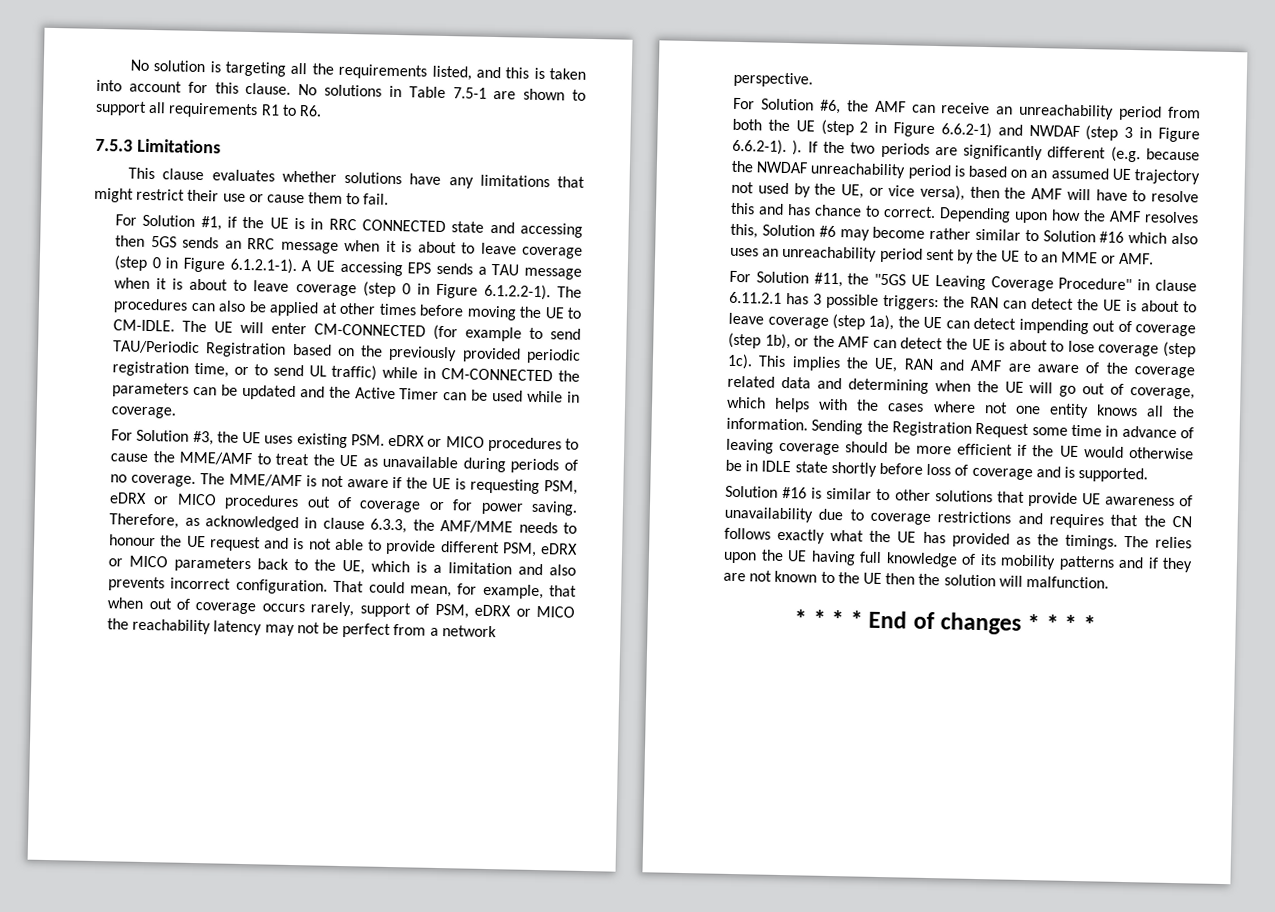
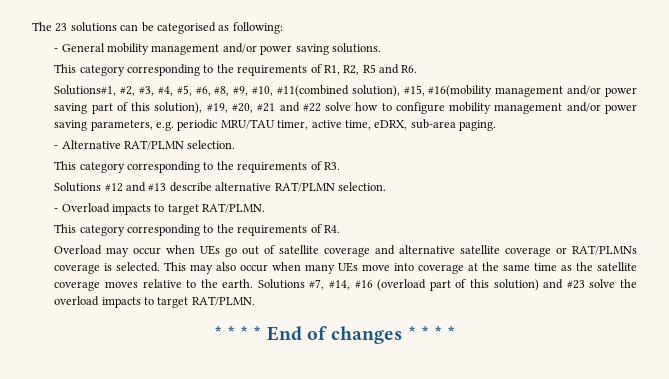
[129,59,586,81] [96,79,586,101] [95,100,322,119] [95,138,221,154] [127,167,585,189] [94,187,390,205] [115,214,583,238] [115,235,583,259] [114,255,582,280] [114,277,582,301] [113,298,582,321] [113,319,581,342] [113,340,581,364] [112,361,580,382] [112,382,580,403] [111,406,177,419] [111,429,579,453] [110,451,578,474] [110,473,578,495] [109,492,578,516] [109,513,578,534] [109,534,578,557] [108,555,576,576] [108,576,577,600] [107,597,575,619] [107,618,497,639] [733,71,814,88] [733,97,1201,121] [732,118,1200,143] [732,138,1200,163] [731,160,1200,185] [731,181,1199,203] [730,202,1199,224] [730,223,1198,245] [730,245,1155,265] [729,270,1197,292] [729,291,1198,313] [728,312,1196,337] [728,332,1196,358] [727,353,1195,379] [727,375,1195,400] [727,396,1195,419] [726,417,1194,439] [726,438,1194,460] [725,459,1149,483] [725,485,1193,507] [724,506,1192,529] [724,527,1192,550] [723,549,1193,573] [723,570,1109,589] No solution is targeting all the requirements listed, and this is taken into account for this clause. No solutions in Table 7.5-1 are shown to support all requirements R1 to R6. // 7.5.3 Limitations // This clause evaluates whether solutions have any limitations that might restrict their use or cause them to fail. // For Solution #1, if the UE is in RRC CONNECTED state and accessing then 5GS sends an RRC message when it is about to leave coverage (step 0 in Figure 6.1.2.1-1). A UE accessing EPS sends a TAU message when it is about to leave coverage (step 0 in Figure 6.1.2.2-1). The procedures can also be applied at other times before moving the UE to CM-IDLE. The UE will enter CM-CONNECTED (for example to send TAU/Periodic Registration based on the previously provided periodic registration time, or to send UL traffic) while in CM-CONNECTED the parameters can be updated and the Active Timer can be used while in coverage. // For Solution #3, the UE uses existing PSM. eDRX or MICO procedures to cause the MME/AMF to treat the UE as unavailable during periods of no coverage. The MME/AMF is not aware if the UE is requesting PSM, eDRX or MICO procedures out of coverage or for power saving. Therefore, as acknowledged in clause 6.3.3, the AMF/MME needs to honour the UE request and is not able to provide different PSM, eDRX or MICO parameters back to the UE, which is a limitation and also prevents incorrect configuration. That could mean, for example, that when out of coverage occurs rarely, support of PSM, eDRX or MICO the reachability latency may not be perfect from a network perspective. // For Solution #6, the AMF can receive an unreachability period from both the UE (step 2 in Figure 6.6.2-1) and NWDAF (step 3 in Figure 6.6.2-1). ). If the two periods are significantly different (e.g. because the NWDAF unreachability period is based on an assumed UE trajectory not used by the UE, or vice versa), then the AMF will have to resolve this and has chance to correct. Depending upon how the AMF resolves this, Solution #6 may become rather similar to Solution #16 which also uses an unreachability period sent by the UE to an MME or AMF. // For Solution #11, the "5GS UE Leaving Coverage Procedure" in clause 6.11.2.1 has 3 possible triggers: the RAN can detect the UE is about to leave coverage (step 1a), the UE can detect impending out of coverage (step 1b), or the AMF can detect the UE is about to lose coverage (step 1c). This implies the UE, RAN and AMF are aware of the coverage related data and determining when the UE will go out of coverage, which helps with the cases where not one entity knows all the information. Sending the Registration Request some time in advance of leaving coverage should be more efficient if the UE would otherwise be in IDLE state shortly before loss of coverage and is supported. // Solution #16 is similar to other solutions that provide UE awareness of unavailability due to coverage restrictions and requires that the CN follows exactly what the UE has provided as the timings. The relies upon the UE having full knowledge of its mobility patterns and if they are not known to the UE then the solution will malfunction. -> [32,22,283,34] [54,43,381,55] [54,64,418,76] [54,85,637,97] [54,102,637,114] [54,119,497,131] [54,140,236,150] [54,161,340,173] [54,182,386,192] [54,203,266,215] [54,224,340,236] [54,245,637,257] [54,262,638,274] [54,279,638,291] [54,296,255,308] The 23 solutions can be categorised as following: // - General mobility management and/or power saving solutions. // This category corresponding to the requirements of R1, R2, R5 and R6. // Solutions#1, #2, #3, #4, #5, #6, #8, #9, #10, #11(combined solution), #15, #16(mobility management and/or power saving part of this solution), #19, #20, #21 and #22 solve how to configure mobility management and/or power saving parameters, e.g. periodic MRU/TAU timer, active time, eDRX, sub-area paging. // - Alternative RAT/PLMN selection. // This category corresponding to the requirements of R3. // Solutions #12 and #13 describe alternative RAT/PLMN selection. // - Overload impacts to target RAT/PLMN. // This category corresponding to the requirements of R4. // Overload may occur when UEs go out of satellite coverage and alternative satellite coverage or RAT/PLMNs coverage is selected. This may also occur when many UEs move into coverage at the same time as the satellite coverage moves relative to the earth. Solutions #7, #14, #16 (overload part of this solution) and #23 solve the overload impacts to target RAT/PLMN.

